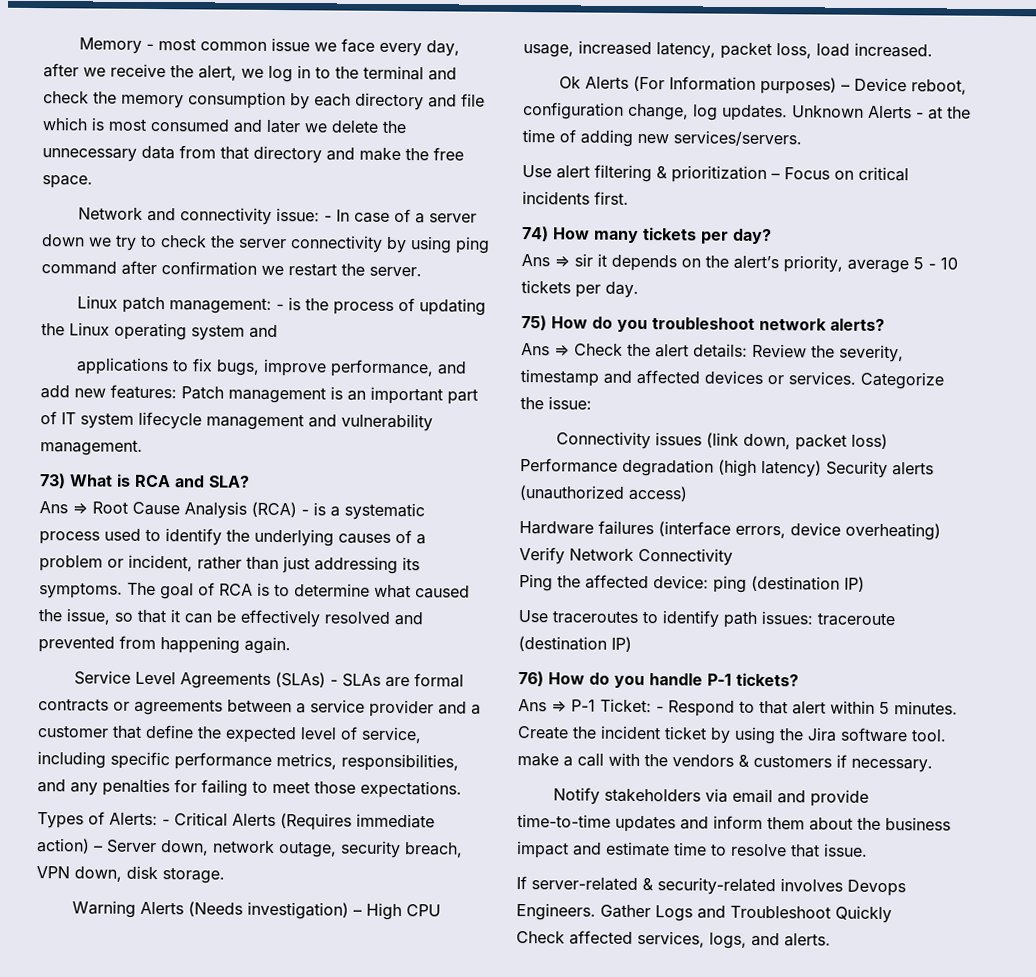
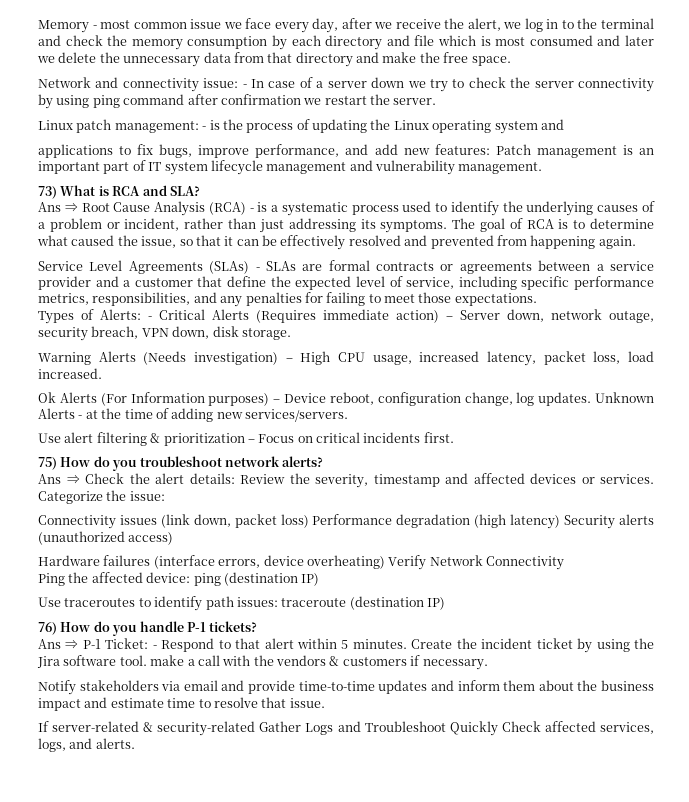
[522,226,772,245] [521,253,958,274] [521,280,639,298] // 74) How many tickets per day? // Ans ⇒ sir it depends on the alert’s priority, average 5 - 10 tickets per day. -> (454, 437) none
[780,878,906,897] [516,903,596,921] involves Devops Engineers. -> (256, 728) none
(892, 914) // -> (498, 728) none

